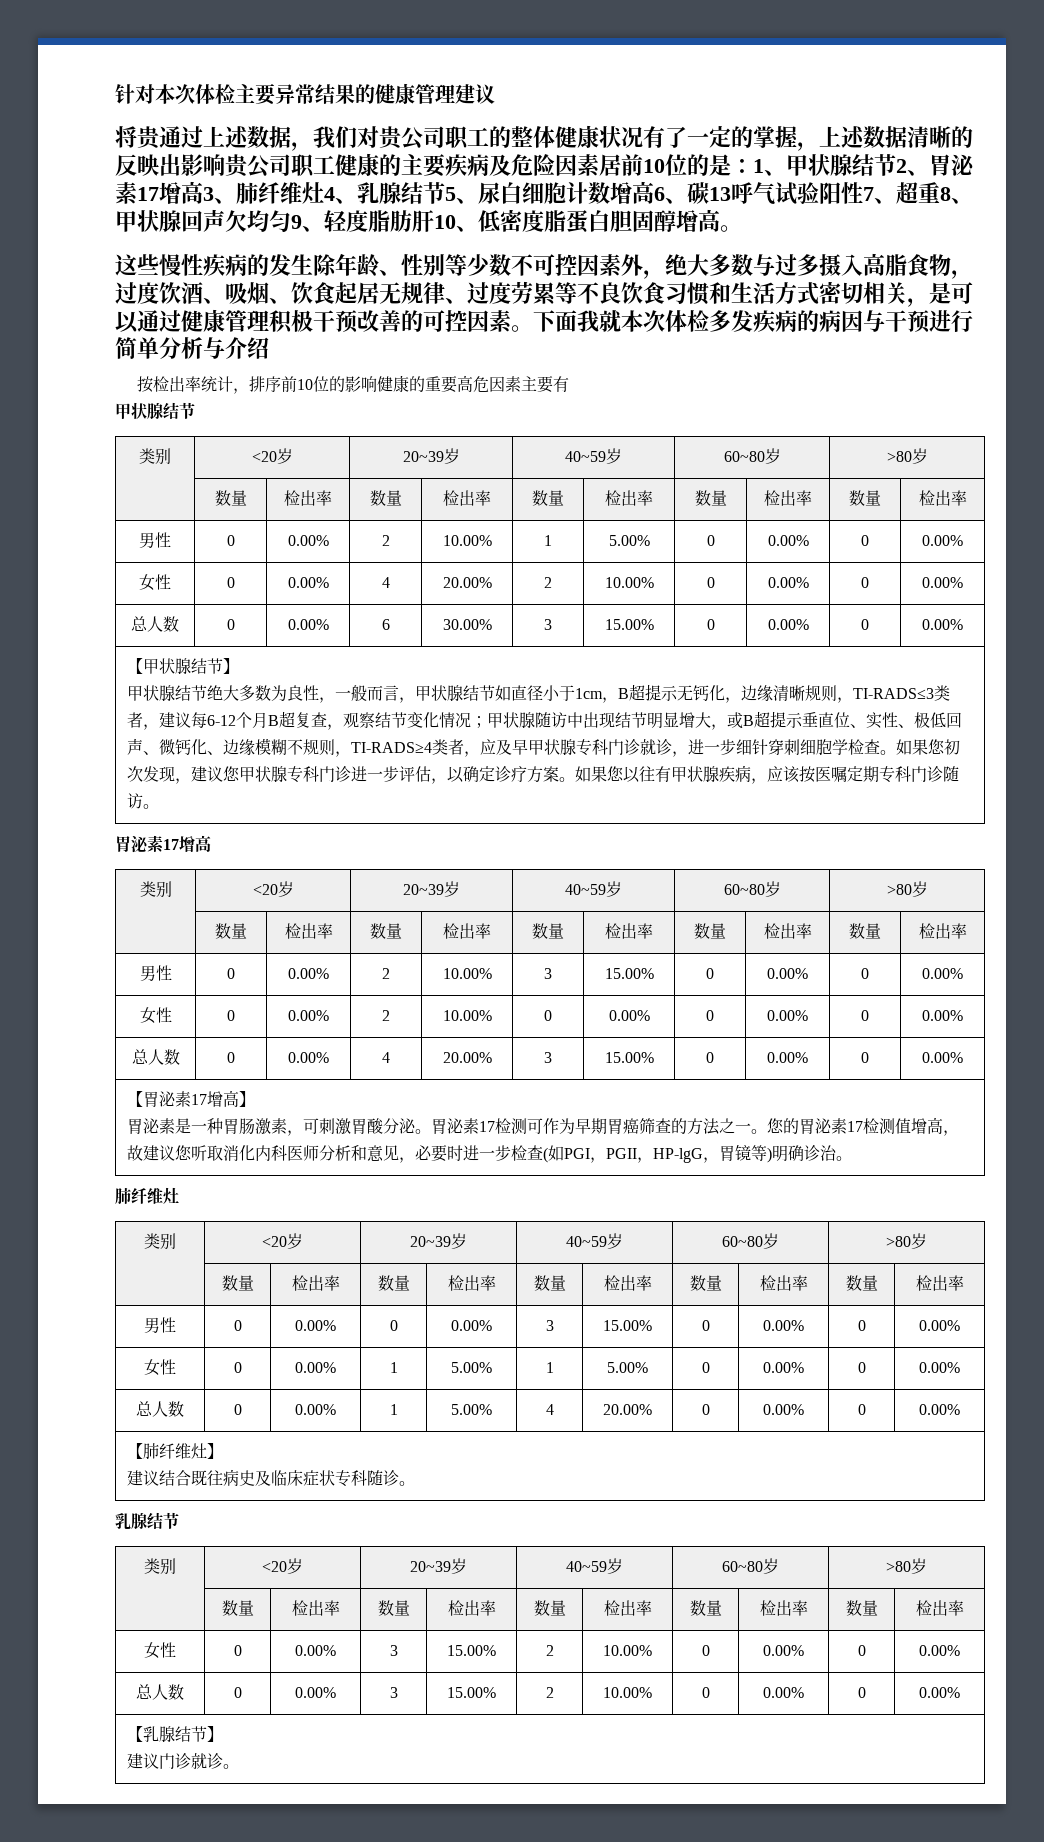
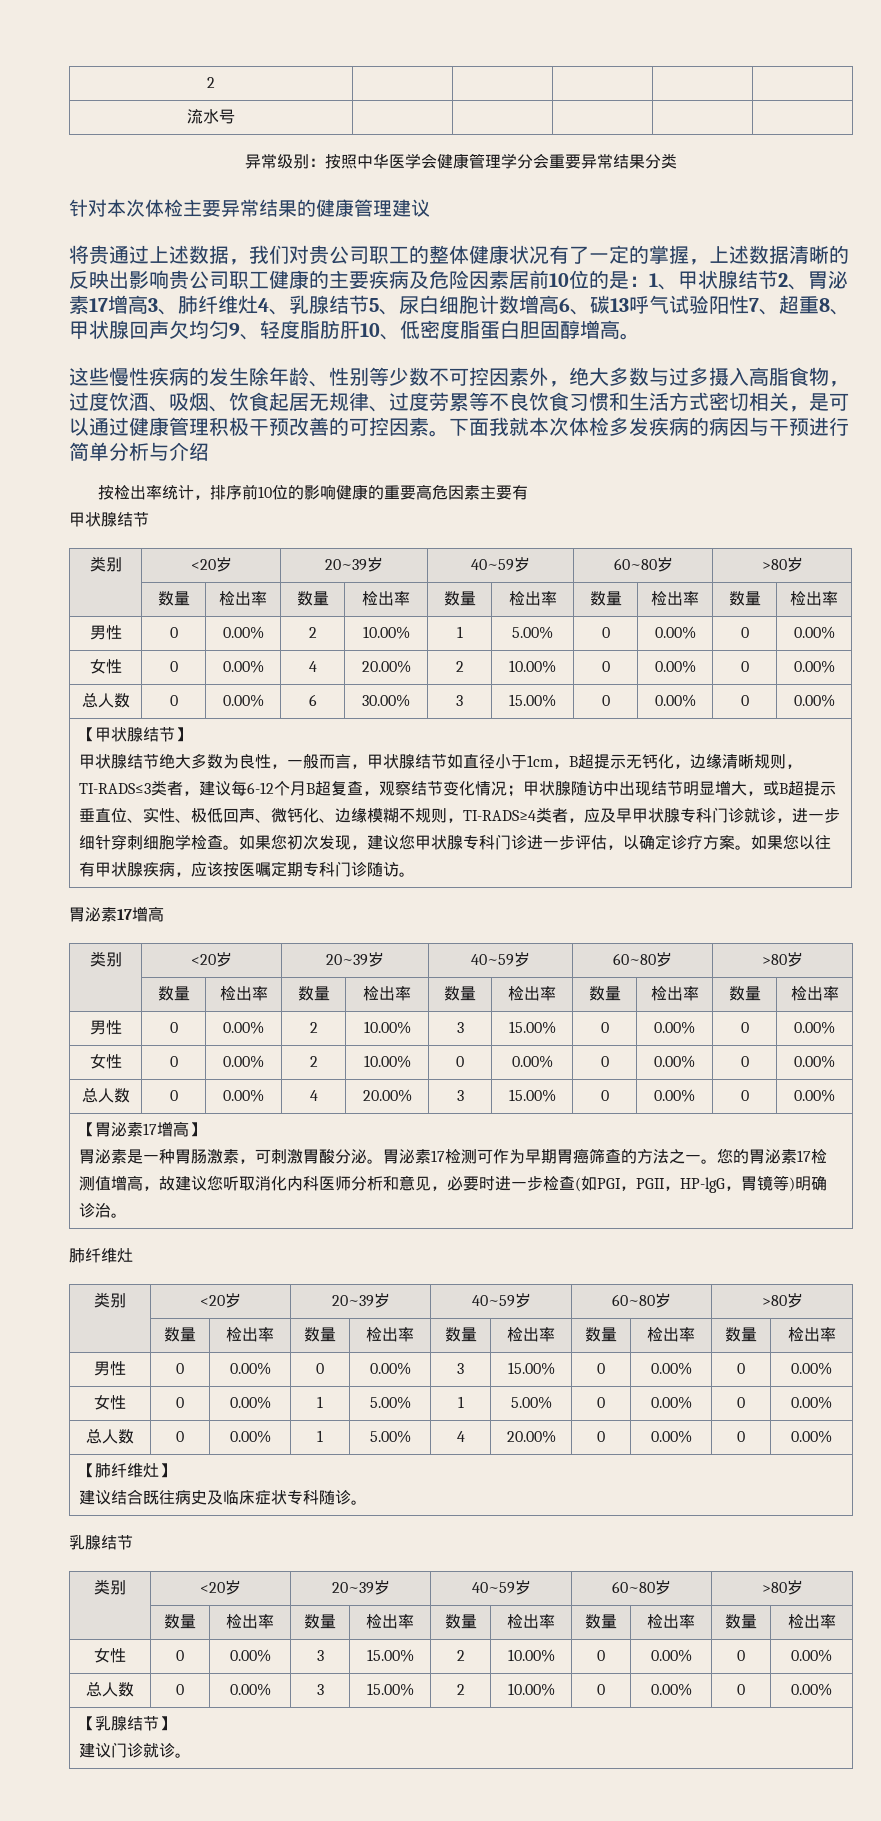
(115, 94) none -> [207,77,215,88] [187,109,235,124] [245,153,677,169] 2 | | | | | // 流水号 | | | | | // 异常级别：按照中华医学会健康管理学分会重要异常结果分类 //

